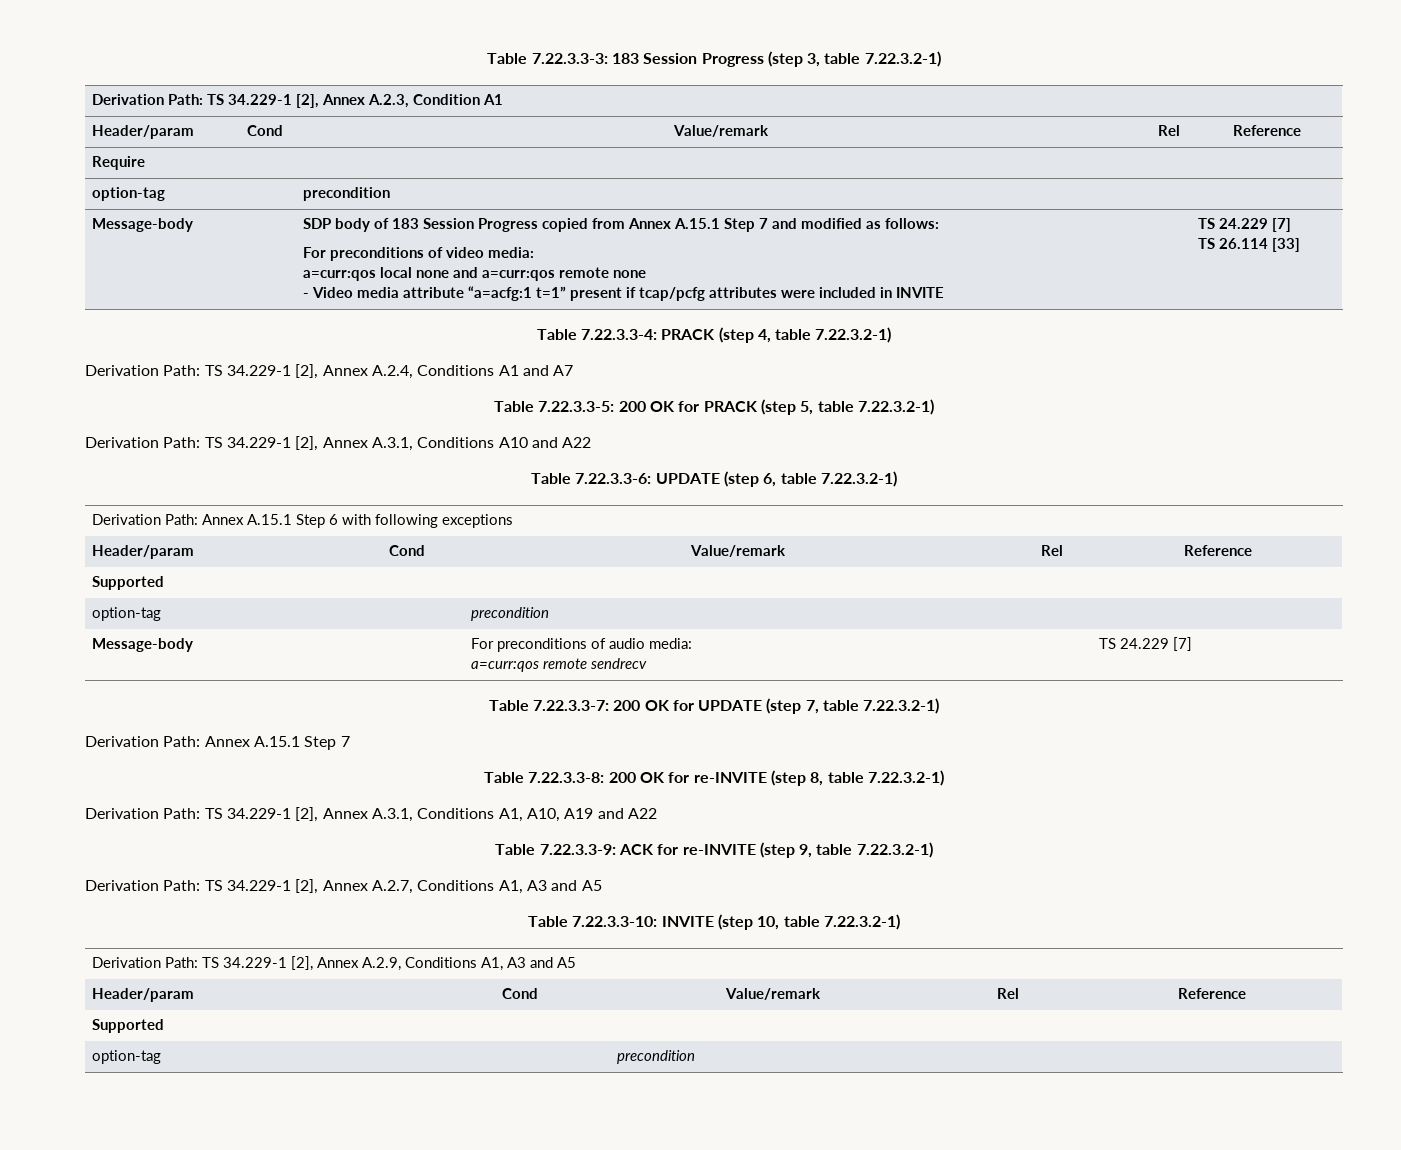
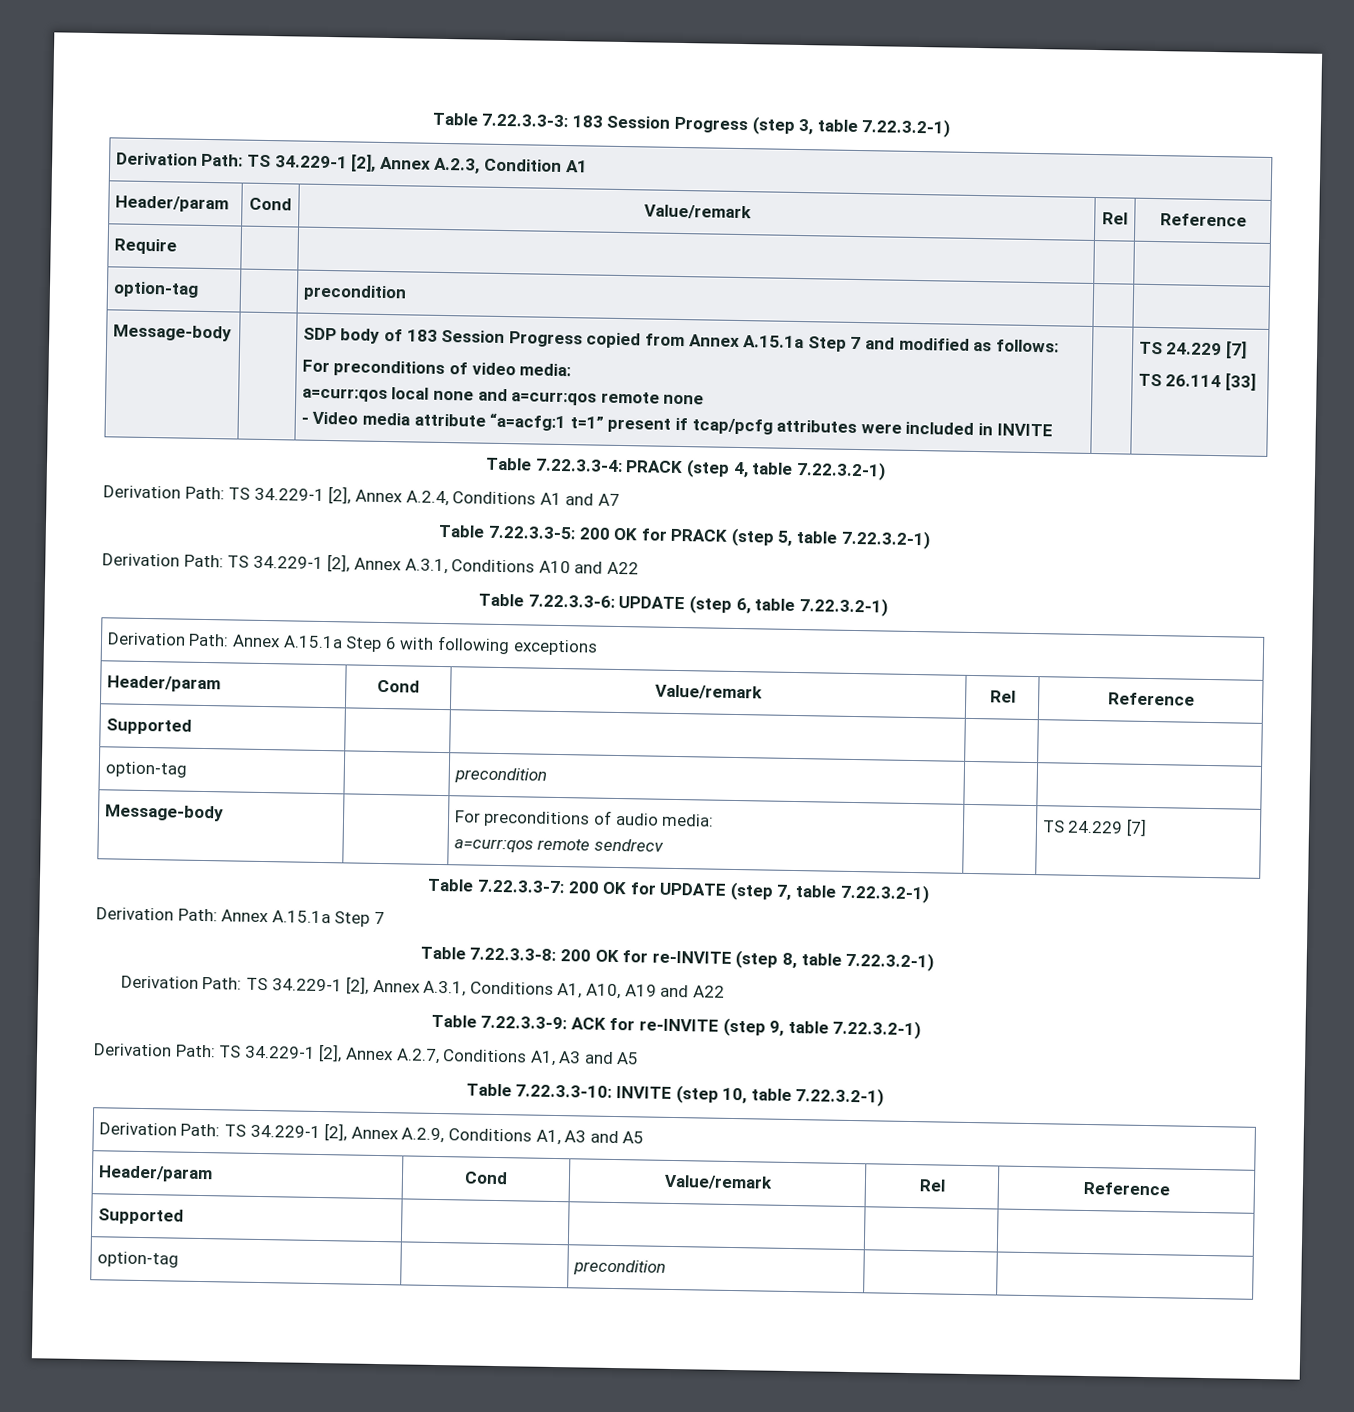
[673,218,720,229] A.15.1 -> [743,335,805,349] A.15.1a
[246,514,292,525] A.15.1 -> [282,635,343,649] A.15.1a
[253,736,300,747] A.15.1 -> [271,910,331,924] A.15.1a

